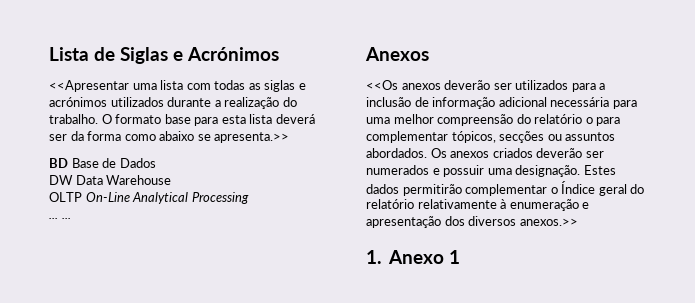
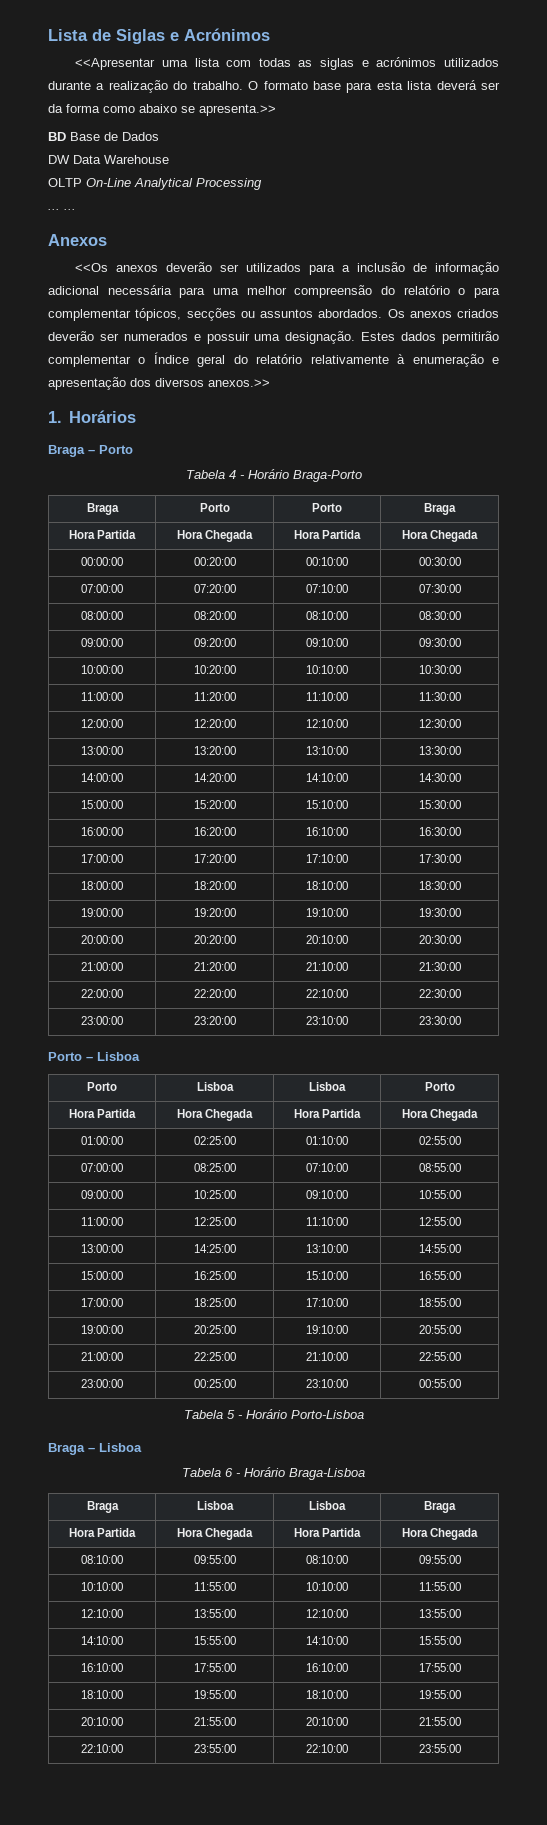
[387,250,460,264] Anexo 1 -> [68,410,136,423] [48,445,133,457] [185,469,362,482] [86,503,119,515] [199,503,230,512] [312,503,342,512] [424,503,456,515] [68,530,137,539] [176,530,254,542] [293,530,362,539] [401,530,479,542] [81,557,123,566] [193,557,236,566] [306,557,348,566] [418,557,461,566] [81,584,123,593] [193,584,236,593] [306,584,348,593] [418,584,461,593] [81,611,123,620] [193,611,236,620] [306,611,348,620] [418,611,461,620] [81,638,123,647] [193,638,236,647] [306,638,348,647] [418,638,461,647] [81,665,123,674] [193,665,236,674] [306,665,348,674] [418,665,461,674] [81,692,123,701] [193,692,236,701] [306,692,348,701] [418,692,461,701] [81,719,123,728] [193,719,236,728] [306,719,348,728] [418,719,461,728] [81,746,123,755] [193,746,236,755] [306,746,348,755] [418,746,461,755] [81,773,123,782] [193,773,236,782] [306,773,348,782] [418,773,461,782] [81,800,123,809] [193,800,236,809] [306,800,348,809] [418,800,461,809] [81,827,123,836] [193,827,236,836] [306,827,348,836] [418,827,461,836] [81,854,123,863] [193,854,236,863] [306,854,348,863] [418,854,461,863] [81,881,123,890] [193,881,236,890] [306,881,348,890] [418,881,461,890] [81,908,123,917] [193,908,236,917] [306,908,348,917] [418,908,461,917] [81,935,123,944] [193,935,236,944] [306,935,348,944] [418,935,461,944] [81,962,123,971] [193,962,236,971] [306,962,348,971] [418,962,461,971] [81,989,123,998] [193,989,236,998] [306,989,348,998] [418,989,461,998] [81,1016,123,1025] [193,1016,236,1025] [306,1016,348,1025] [418,1016,461,1025] [48,1052,140,1061] [87,1082,117,1091] [196,1082,234,1091] [309,1082,346,1091] [424,1082,455,1091] [68,1109,137,1118] [176,1109,254,1121] [293,1109,362,1118] [401,1109,479,1121] [81,1136,123,1145] [193,1136,236,1145] [306,1136,348,1145] [418,1136,461,1145] [81,1163,123,1172] [193,1163,236,1172] [306,1163,348,1172] [418,1163,461,1172] [81,1190,123,1199] [193,1190,236,1199] [306,1190,348,1199] [418,1190,461,1199] [81,1217,123,1226] [193,1217,236,1226] [306,1217,348,1226] [418,1217,461,1226] [81,1244,123,1253] [193,1244,236,1253] [306,1244,348,1253] [418,1244,461,1253] [81,1271,123,1280] [193,1271,236,1280] [306,1271,348,1280] [418,1271,461,1280] [81,1298,123,1307] [193,1298,236,1307] [306,1298,348,1307] [418,1298,461,1307] [81,1325,123,1334] [193,1325,236,1334] [306,1325,348,1334] [418,1325,461,1334] [81,1352,123,1361] [193,1352,236,1361] [306,1352,348,1361] [418,1352,461,1361] [81,1379,123,1388] [193,1379,236,1388] [306,1379,348,1388] [418,1379,461,1388] [183,1409,364,1419] [48,1443,142,1455] [182,1467,365,1480] [86,1501,119,1513] [196,1501,234,1510] [309,1501,346,1510] [424,1501,456,1513] [68,1528,137,1537] [176,1528,254,1540] [293,1528,362,1537] [401,1528,479,1540] [81,1555,123,1564] [193,1555,236,1564] [306,1555,348,1564] [418,1555,461,1564] [81,1582,123,1591] [193,1582,236,1591] [306,1582,348,1591] [418,1582,461,1591] [81,1609,123,1618] [193,1609,236,1618] [306,1609,348,1618] [418,1609,461,1618] [81,1636,123,1645] [193,1636,236,1645] [306,1636,348,1645] [418,1636,461,1645] [81,1663,123,1672] [193,1663,236,1672] [306,1663,348,1672] [418,1663,461,1672] [81,1690,123,1699] [193,1690,236,1699] [306,1690,348,1699] [418,1690,461,1699] [81,1717,123,1726] [193,1717,236,1726] [306,1717,348,1726] [418,1717,461,1726] [81,1744,123,1753] [193,1744,236,1753] [306,1744,348,1753] [418,1744,461,1753] Horários // Braga – Porto // Tabela 4 - Horário Braga-Porto // Braga | Porto | Porto | Braga // Hora Partida | Hora Chegada | Hora Partida | Hora Chegada // 00:00:00 | 00:20:00 | 00:10:00 | 00:30:00 // 07:00:00 | 07:20:00 | 07:10:00 | 07:30:00 // 08:00:00 | 08:20:00 | 08:10:00 | 08:30:00 // 09:00:00 | 09:20:00 | 09:10:00 | 09:30:00 // 10:00:00 | 10:20:00 | 10:10:00 | 10:30:00 // 11:00:00 | 11:20:00 | 11:10:00 | 11:30:00 // 12:00:00 | 12:20:00 | 12:10:00 | 12:30:00 // 13:00:00 | 13:20:00 | 13:10:00 | 13:30:00 // 14:00:00 | 14:20:00 | 14:10:00 | 14:30:00 // 15:00:00 | 15:20:00 | 15:10:00 | 15:30:00 // 16:00:00 | 16:20:00 | 16:10:00 | 16:30:00 // 17:00:00 | 17:20:00 | 17:10:00 | 17:30:00 // 18:00:00 | 18:20:00 | 18:10:00 | 18:30:00 // 19:00:00 | 19:20:00 | 19:10:00 | 19:30:00 // 20:00:00 | 20:20:00 | 20:10:00 | 20:30:00 // 21:00:00 | 21:20:00 | 21:10:00 | 21:30:00 // 22:00:00 | 22:20:00 | 22:10:00 | 22:30:00 // 23:00:00 | 23:20:00 | 23:10:00 | 23:30:00 // Porto – Lisboa // Porto | Lisboa | Lisboa | Porto // Hora Partida | Hora Chegada | Hora Partida | Hora Chegada // 01:00:00 | 02:25:00 | 01:10:00 | 02:55:00 // 07:00:00 | 08:25:00 | 07:10:00 | 08:55:00 // 09:00:00 | 10:25:00 | 09:10:00 | 10:55:00 // 11:00:00 | 12:25:00 | 11:10:00 | 12:55:00 // 13:00:00 | 14:25:00 | 13:10:00 | 14:55:00 // 15:00:00 | 16:25:00 | 15:10:00 | 16:55:00 // 17:00:00 | 18:25:00 | 17:10:00 | 18:55:00 // 19:00:00 | 20:25:00 | 19:10:00 | 20:55:00 // 21:00:00 | 22:25:00 | 21:10:00 | 22:55:00 // 23:00:00 | 00:25:00 | 23:10:00 | 00:55:00 // Tabela 5 - Horário Porto-Lisboa // Braga – Lisboa // Tabela 6 - Horário Braga-Lisboa // Braga | Lisboa | Lisboa | Braga // Hora Partida | Hora Chegada | Hora Partida | Hora Chegada // 08:10:00 | 09:55:00 | 08:10:00 | 09:55:00 // 10:10:00 | 11:55:00 | 10:10:00 | 11:55:00 // 12:10:00 | 13:55:00 | 12:10:00 | 13:55:00 // 14:10:00 | 15:55:00 | 14:10:00 | 15:55:00 // 16:10:00 | 17:55:00 | 16:10:00 | 17:55:00 // 18:10:00 | 19:55:00 | 18:10:00 | 19:55:00 // 20:10:00 | 21:55:00 | 20:10:00 | 21:55:00 // 22:10:00 | 23:55:00 | 22:10:00 | 23:55:00

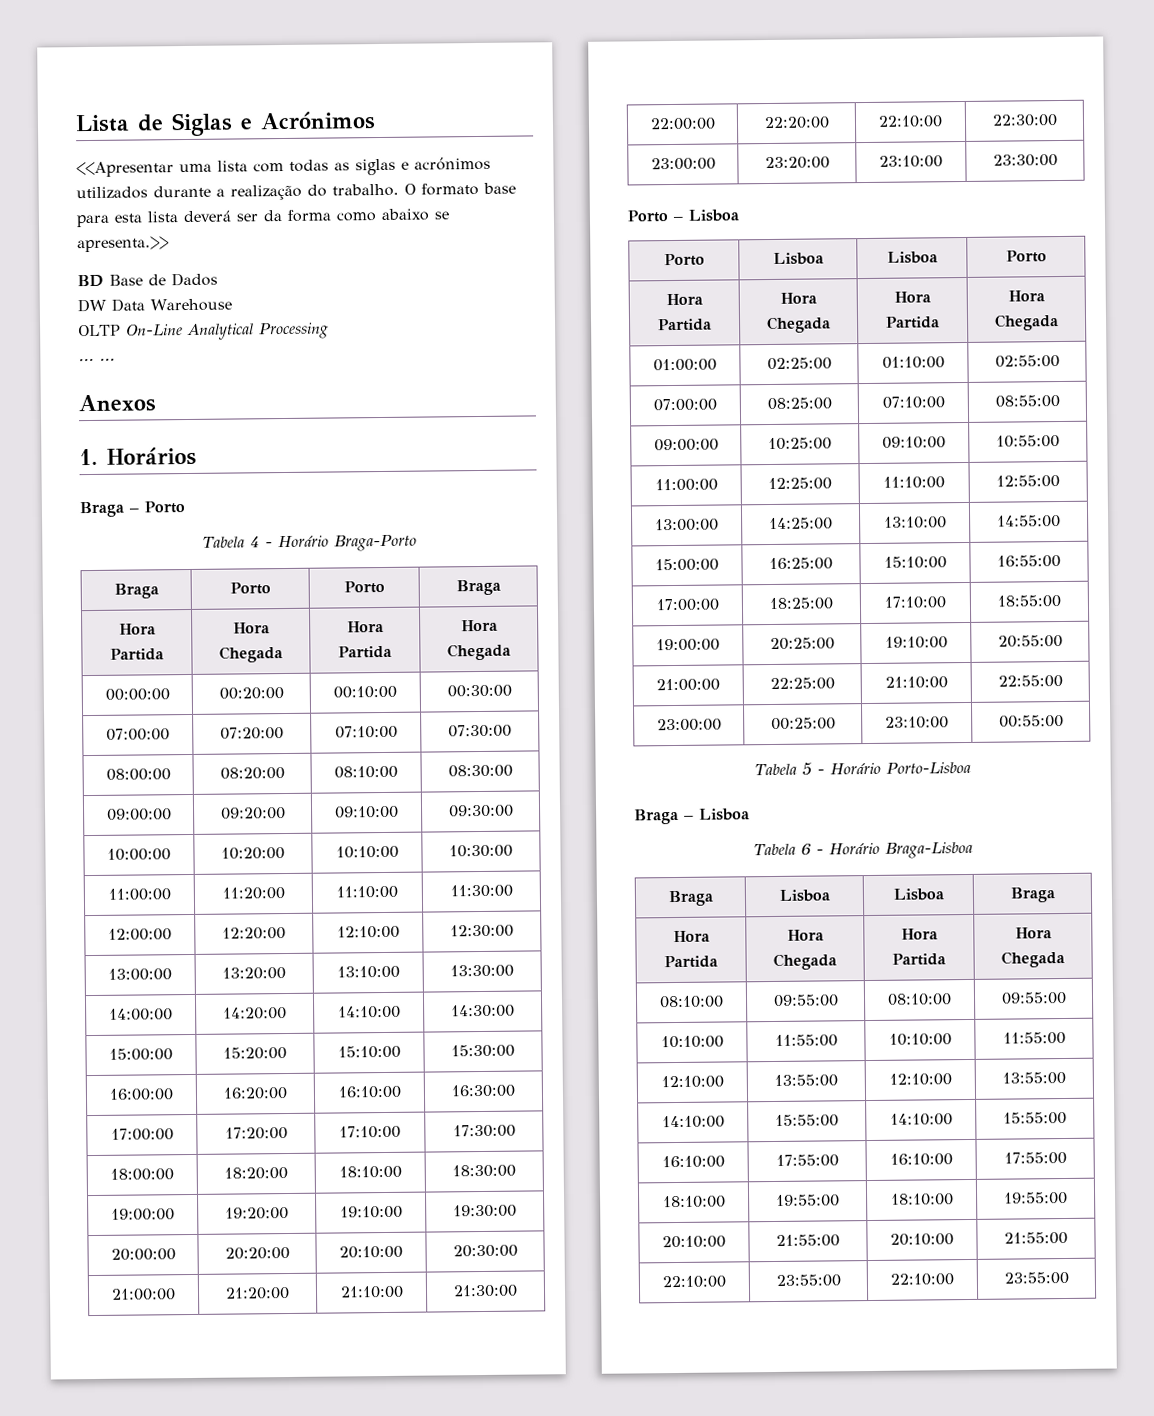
[75,262,499,275] [48,285,501,298] [48,308,499,321] [48,331,500,344] [48,352,500,367] [48,377,270,390] // <<Os anexos deverão ser utilizados para a inclusão de informação adicional necessária para uma melhor compreensão do relatório o para complementar tópicos, secções ou assuntos abordados. Os anexos criados deverão ser numerados e possuir uma designação. Estes dados permitirão complementar o Índice geral do relatório relativamente à enumeração e apresentação dos diversos anexos.>> -> (156, 403) none

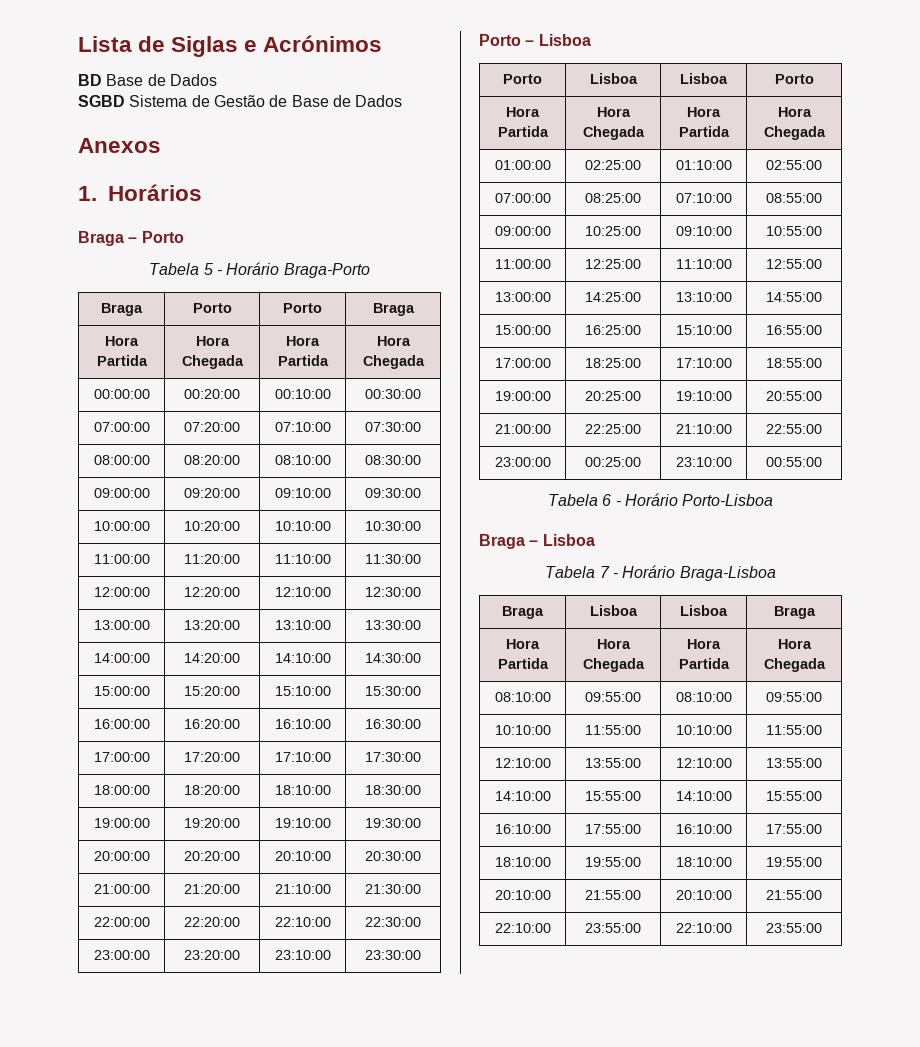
[76,156,491,178] [76,182,516,201] [76,208,449,228] [77,236,169,253] [77,272,218,288] [77,298,232,313] [78,322,329,340] [78,357,115,362] <<Apresentar uma lista com todas as siglas e acrónimos utilizados durante a realização do trabalho. O formato base para esta lista deverá ser da forma como abaixo se apresenta.>> // BD Base de Dados // DW Data Warehouse // OLTP On-Line Analytical Processing // ... ... -> [78,74,217,86] [78,95,403,107] BD Base de Dados // SGBD Sistema de Gestão de Base de Dados
[249,536,260,548] 4 -> [203,263,213,275] 5
[801,762,812,776] 5 -> [602,494,612,506] 6
[800,843,812,855] 6 -> [599,566,610,578] 7

